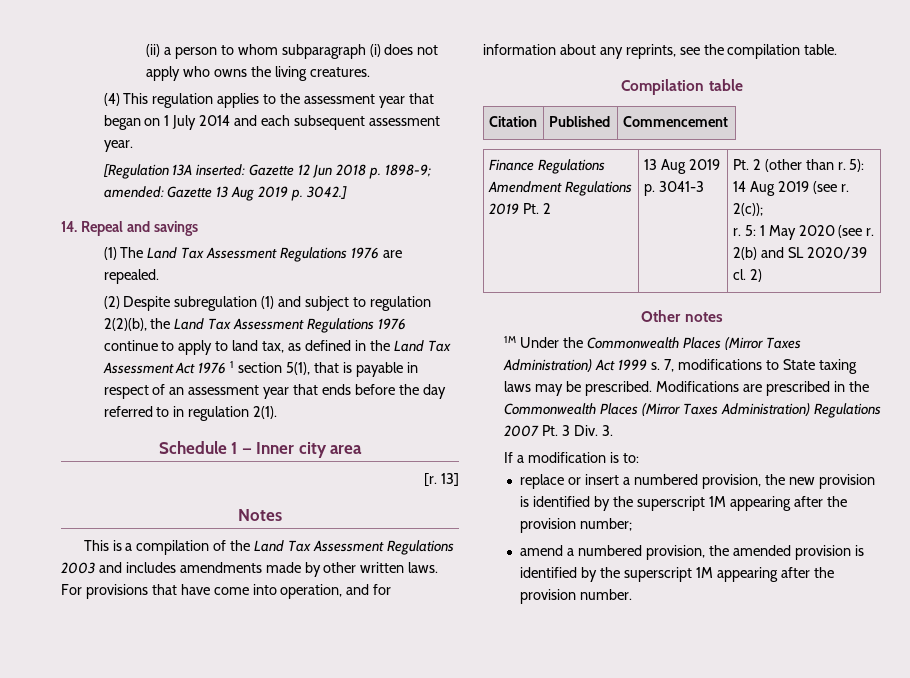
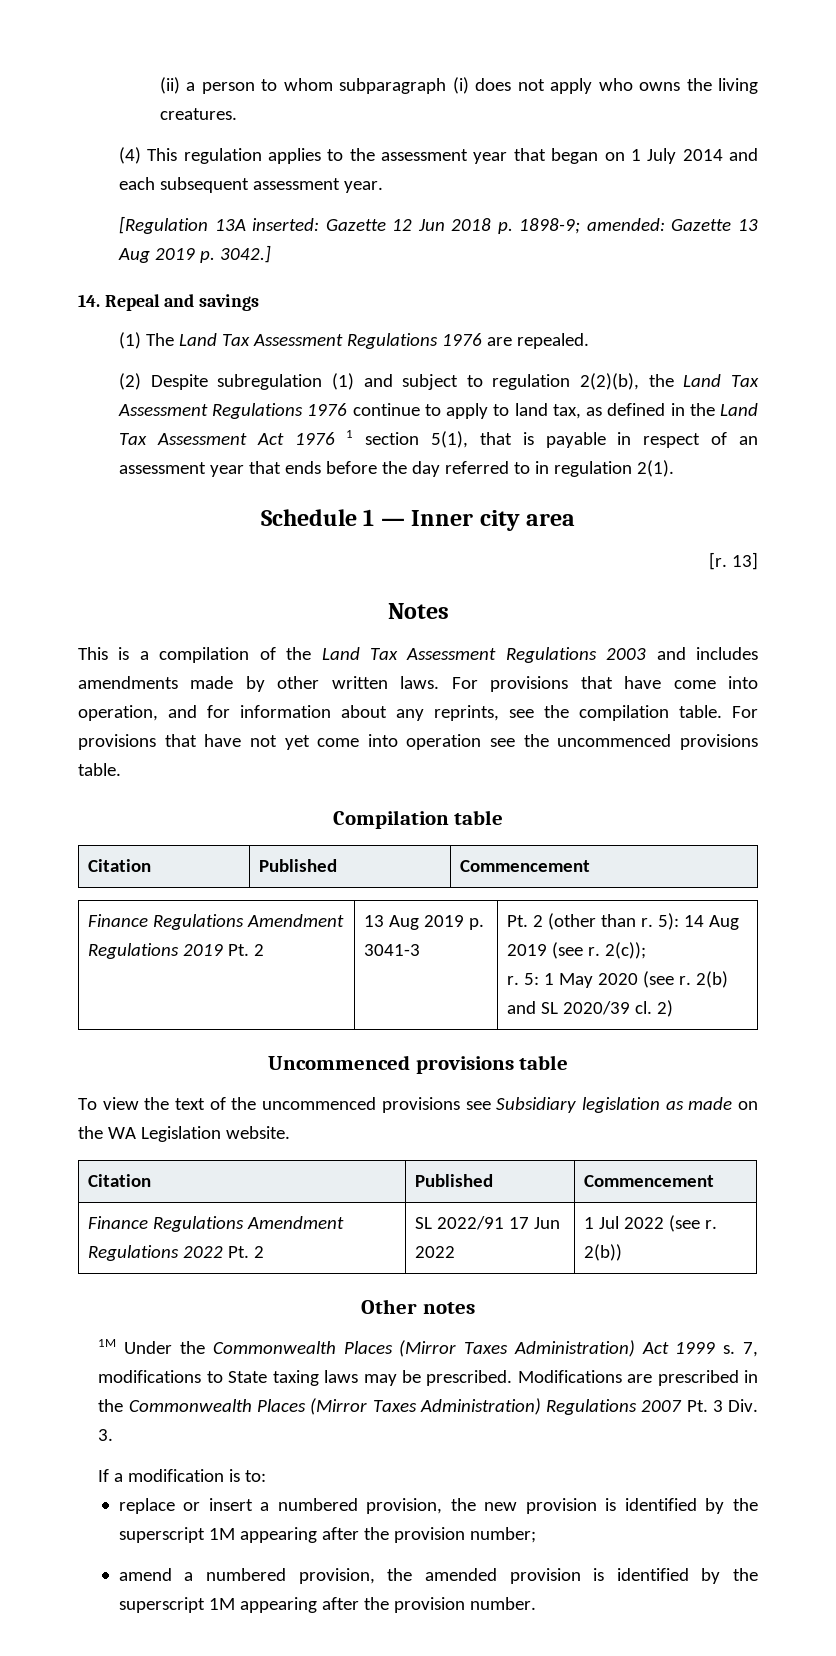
(838, 49) none -> [732,706,758,718] [78,734,758,750] [78,763,121,776] For provisions that have not yet come into operation see the uncommenced provisions table.
(762, 275) none -> [267,1055,569,1074] [78,1097,758,1113] [78,1126,290,1142] [88,1174,152,1187] [415,1174,494,1187] [584,1175,715,1187] [88,1216,345,1232] [88,1245,265,1261] [415,1216,561,1230] [415,1246,456,1258] [584,1215,718,1232] [584,1244,623,1261] // Uncommenced provisions table // To view the text of the uncommenced provisions see Subsidiary legislation as made on the WA Legislation website. // Citation | Published | Commencement // Finance Regulations Amendment Regulations 2022 Pt. 2 | SL 2022/91 17 Jun 2022 | 1 Jul 2022 (see r. 2(b))

